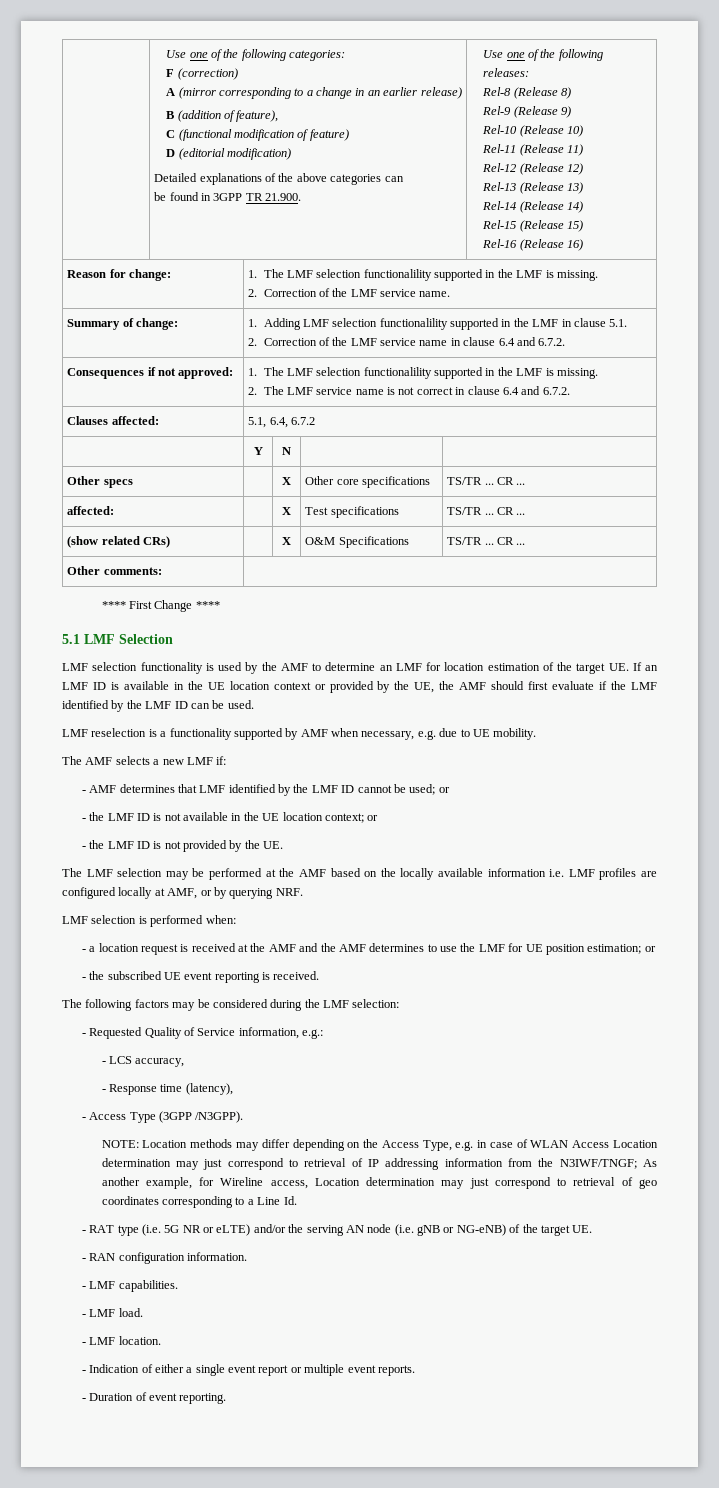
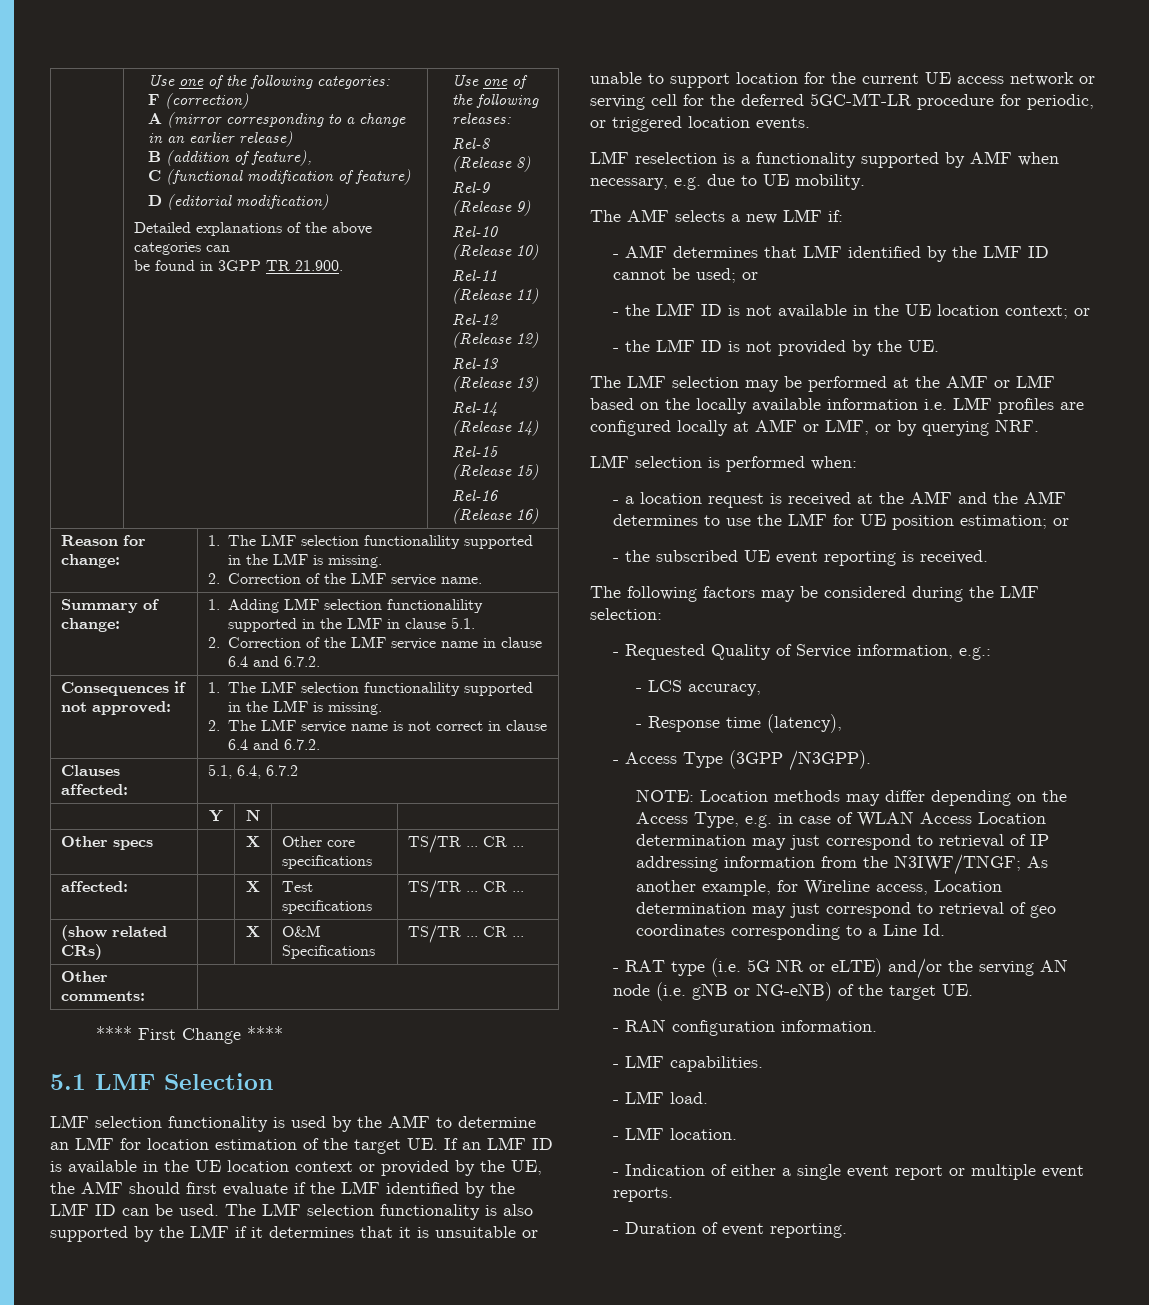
(254, 704) none -> [225,1203,533,1220] [50,1225,538,1242] [590,72,1095,88] [590,93,1094,110] [590,116,810,132] The LMF selection functionality is also supported by the LMF if it determines that it is unsuitable or unable to support location for the current UE access network or serving cell for the deferred 5GC-MT-LR procedure for periodic, or triggered location events.
(326, 873) none -> [994,375,1055,388] or LMF
[167,888,198,899] AMF, -> [755,419,869,435] AMF or LMF,

